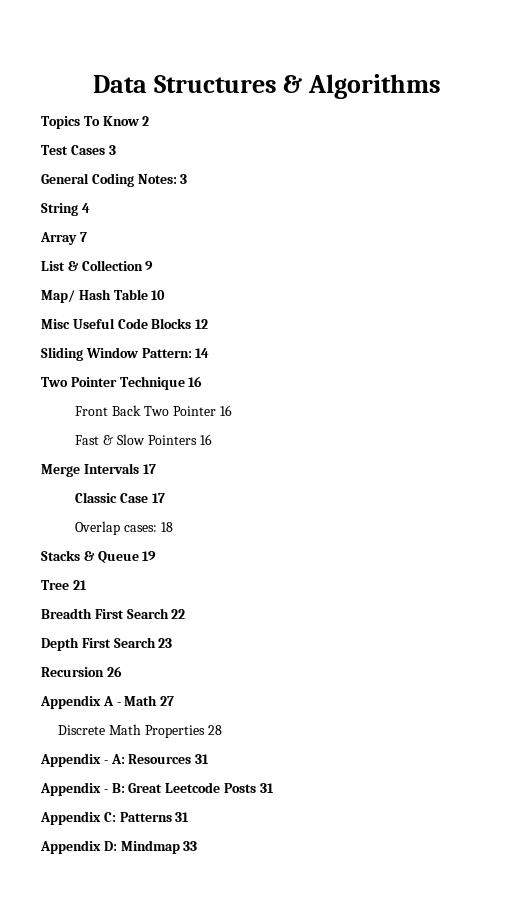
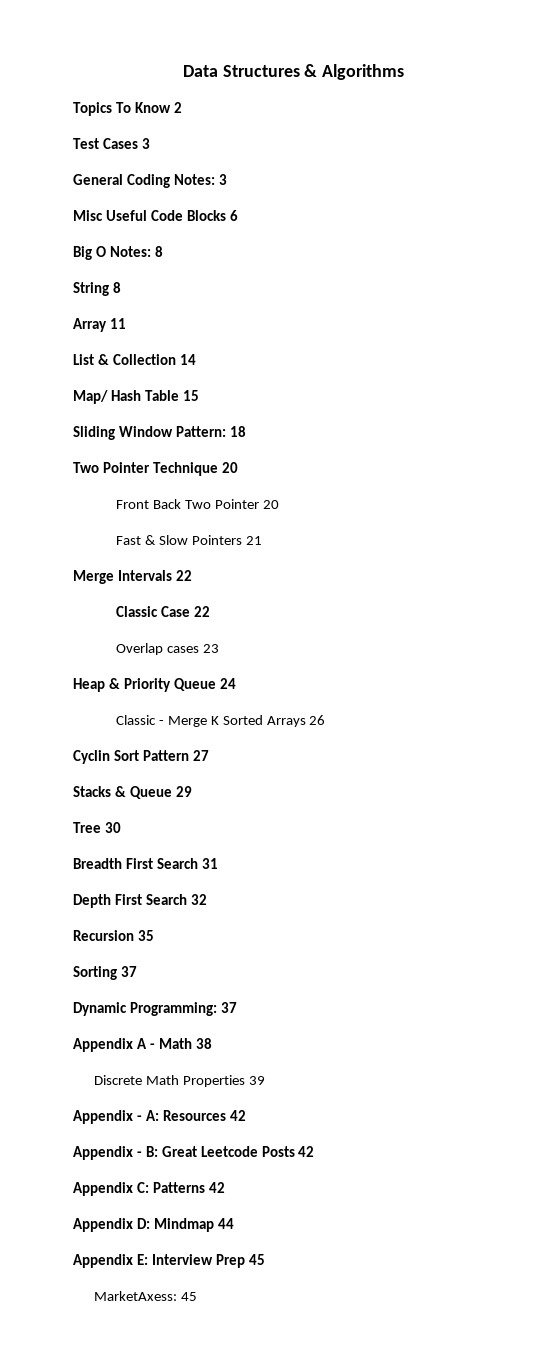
(188, 179) none -> [73,210,238,221] [73,246,163,260] // Misc Useful Code Blocks 6 // Big O Notes: 8
[81,203,90,213] 4 -> [112,282,121,293] 8
[79,232,87,242] 7 -> [109,318,126,329] 11
[145,261,154,271] 9 -> [179,354,196,365] 14
[151,290,166,300] [41,318,209,329] 10 // Misc Useful Code Blocks 12 -> [182,390,199,401] 15
[195,348,210,358] 14 -> [229,426,246,437] 18
[188,376,203,387] 16 -> [221,462,238,473] 20
[219,405,232,416] 16 -> [262,500,279,509] 20
[199,434,212,445] 16 -> [245,536,262,545] 21
[142,464,156,474] 17 -> [175,570,192,581] 22
[152,493,166,503] 17 -> [193,606,210,617] 22
[124,522,174,532] cases: 18 -> [166,644,219,653] [73,678,236,692] [115,715,326,727] [73,750,209,764] cases 23 // Heap & Priority Queue 24 // Classic - Merge K Sorted Arrays 26 // Cyclin Sort Pattern 27
[142,551,157,561] 19 -> [175,786,192,797] 29
[72,580,87,590] 21 -> [104,822,121,833] 30
[171,609,186,619] 22 -> [201,858,218,869] 31
[158,638,173,648] 23 -> [190,894,207,905] 32
[106,666,122,677] 26 -> [137,930,154,941] [73,966,137,980] [73,1002,237,1016] 35 // Sorting 37 // Dynamic Programming: 37
[160,696,175,706] 27 -> [195,1038,212,1049] 38
[207,725,222,735] 28 -> [249,1076,266,1085] 39
[195,754,210,764] 31 -> [229,1110,246,1121] 42
[259,783,274,793] 31 -> [298,1146,315,1157] 42
[175,812,190,822] 31 -> [208,1182,225,1193] 42
[183,841,198,851] 33 -> [217,1218,234,1229] [73,1254,265,1268] [94,1291,198,1301] 44 // Appendix E: Interview Prep 45 // MarketAxess: 45

